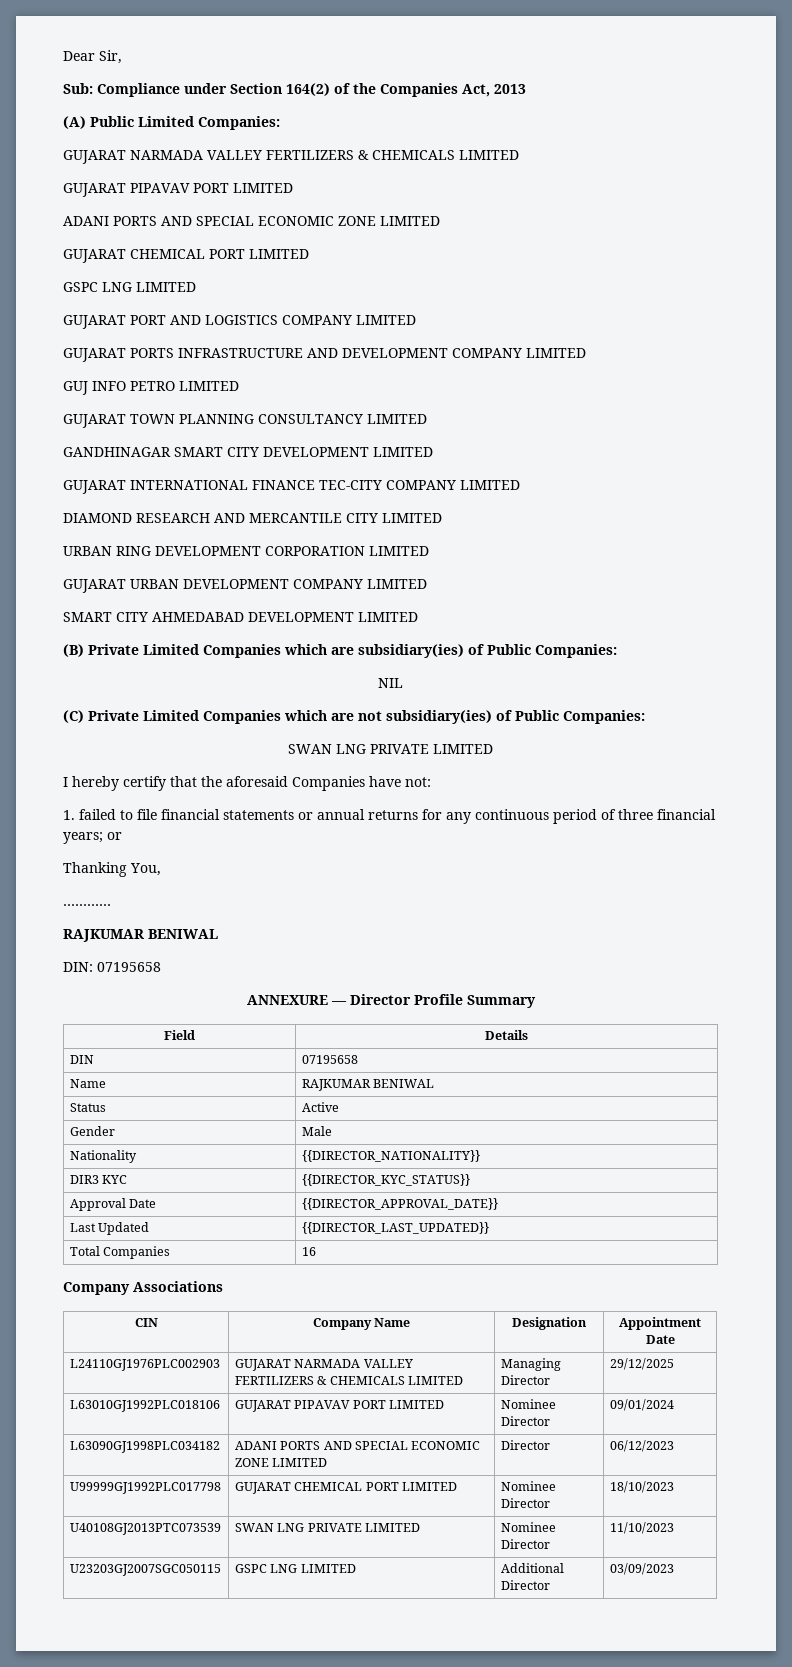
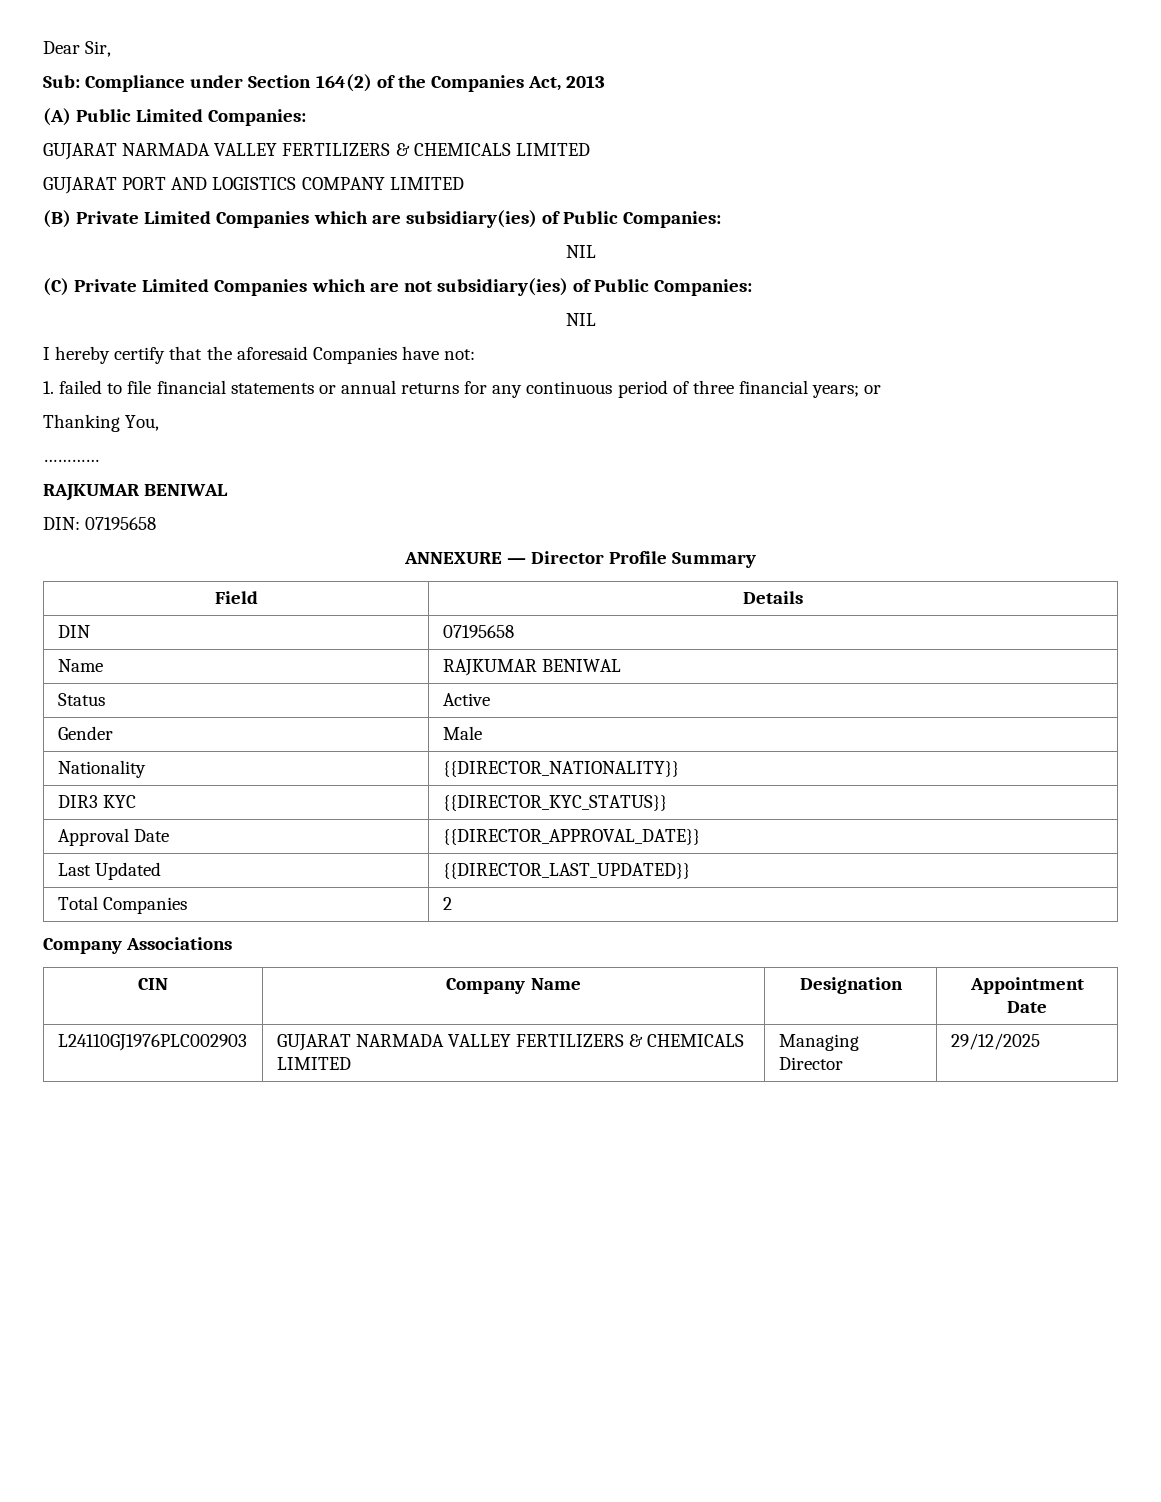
[63,183,293,197] [63,216,440,226] [63,249,309,263] [63,282,196,292] // GUJARAT PIPAVAV PORT LIMITED // ADANI PORTS AND SPECIAL ECONOMIC ZONE LIMITED // GUJARAT CHEMICAL PORT LIMITED // GSPC LNG LIMITED -> (590, 149) none
[63,348,586,362] [63,381,239,395] [63,414,427,428] [63,447,433,457] [63,480,520,494] [63,513,442,523] [63,546,429,556] [63,579,427,593] [63,612,418,622] // GUJARAT PORTS INFRASTRUCTURE AND DEVELOPMENT COMPANY LIMITED // GUJ INFO PETRO LIMITED // GUJARAT TOWN PLANNING CONSULTANCY LIMITED // GANDHINAGAR SMART CITY DEVELOPMENT LIMITED // GUJARAT INTERNATIONAL FINANCE TEC-CITY COMPANY LIMITED // DIAMOND RESEARCH AND MERCANTILE CITY LIMITED // URBAN RING DEVELOPMENT CORPORATION LIMITED // GUJARAT URBAN DEVELOPMENT COMPANY LIMITED // SMART CITY AHMEDABAD DEVELOPMENT LIMITED -> (464, 183) none
[288,744,493,754] SWAN LNG PRIVATE LIMITED -> [565,313,596,326] NIL
[301,1247,316,1256] 16 -> [442,897,452,910] 2
[69,1400,220,1412] [234,1400,444,1412] [500,1399,556,1409] [500,1416,550,1426] [609,1399,674,1411] [69,1441,220,1453] [234,1441,481,1450] [234,1458,328,1467] [500,1440,550,1450] [609,1440,674,1452] [69,1482,221,1494] [234,1482,457,1494] [500,1481,556,1491] [500,1498,550,1508] [609,1481,674,1493] [69,1523,221,1535] [234,1523,420,1532] [500,1522,556,1532] [500,1539,550,1549] [609,1522,674,1534] [69,1564,221,1576] [234,1564,356,1573] [500,1563,564,1573] [500,1580,550,1590] [609,1563,674,1575] // L63010GJ1992PLC018106 | GUJARAT PIPAVAV PORT LIMITED | Nominee Director | 09/01/2024 // L63090GJ1998PLC034182 | ADANI PORTS AND SPECIAL ECONOMIC ZONE LIMITED | Director | 06/12/2023 // U99999GJ1992PLC017798 | GUJARAT CHEMICAL PORT LIMITED | Nominee Director | 18/10/2023 // U40108GJ2013PTC073539 | SWAN LNG PRIVATE LIMITED | Nominee Director | 11/10/2023 // U23203GJ2007SGC050115 | GSPC LNG LIMITED | Additional Director | 03/09/2023 -> (1040, 1041) none

